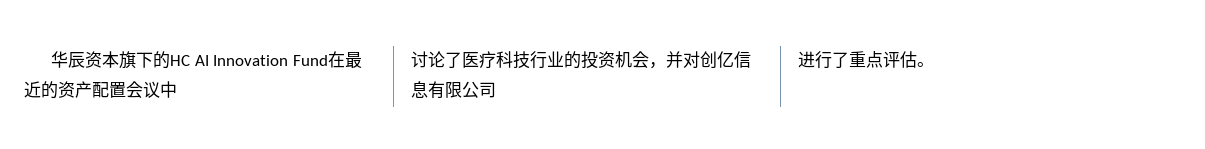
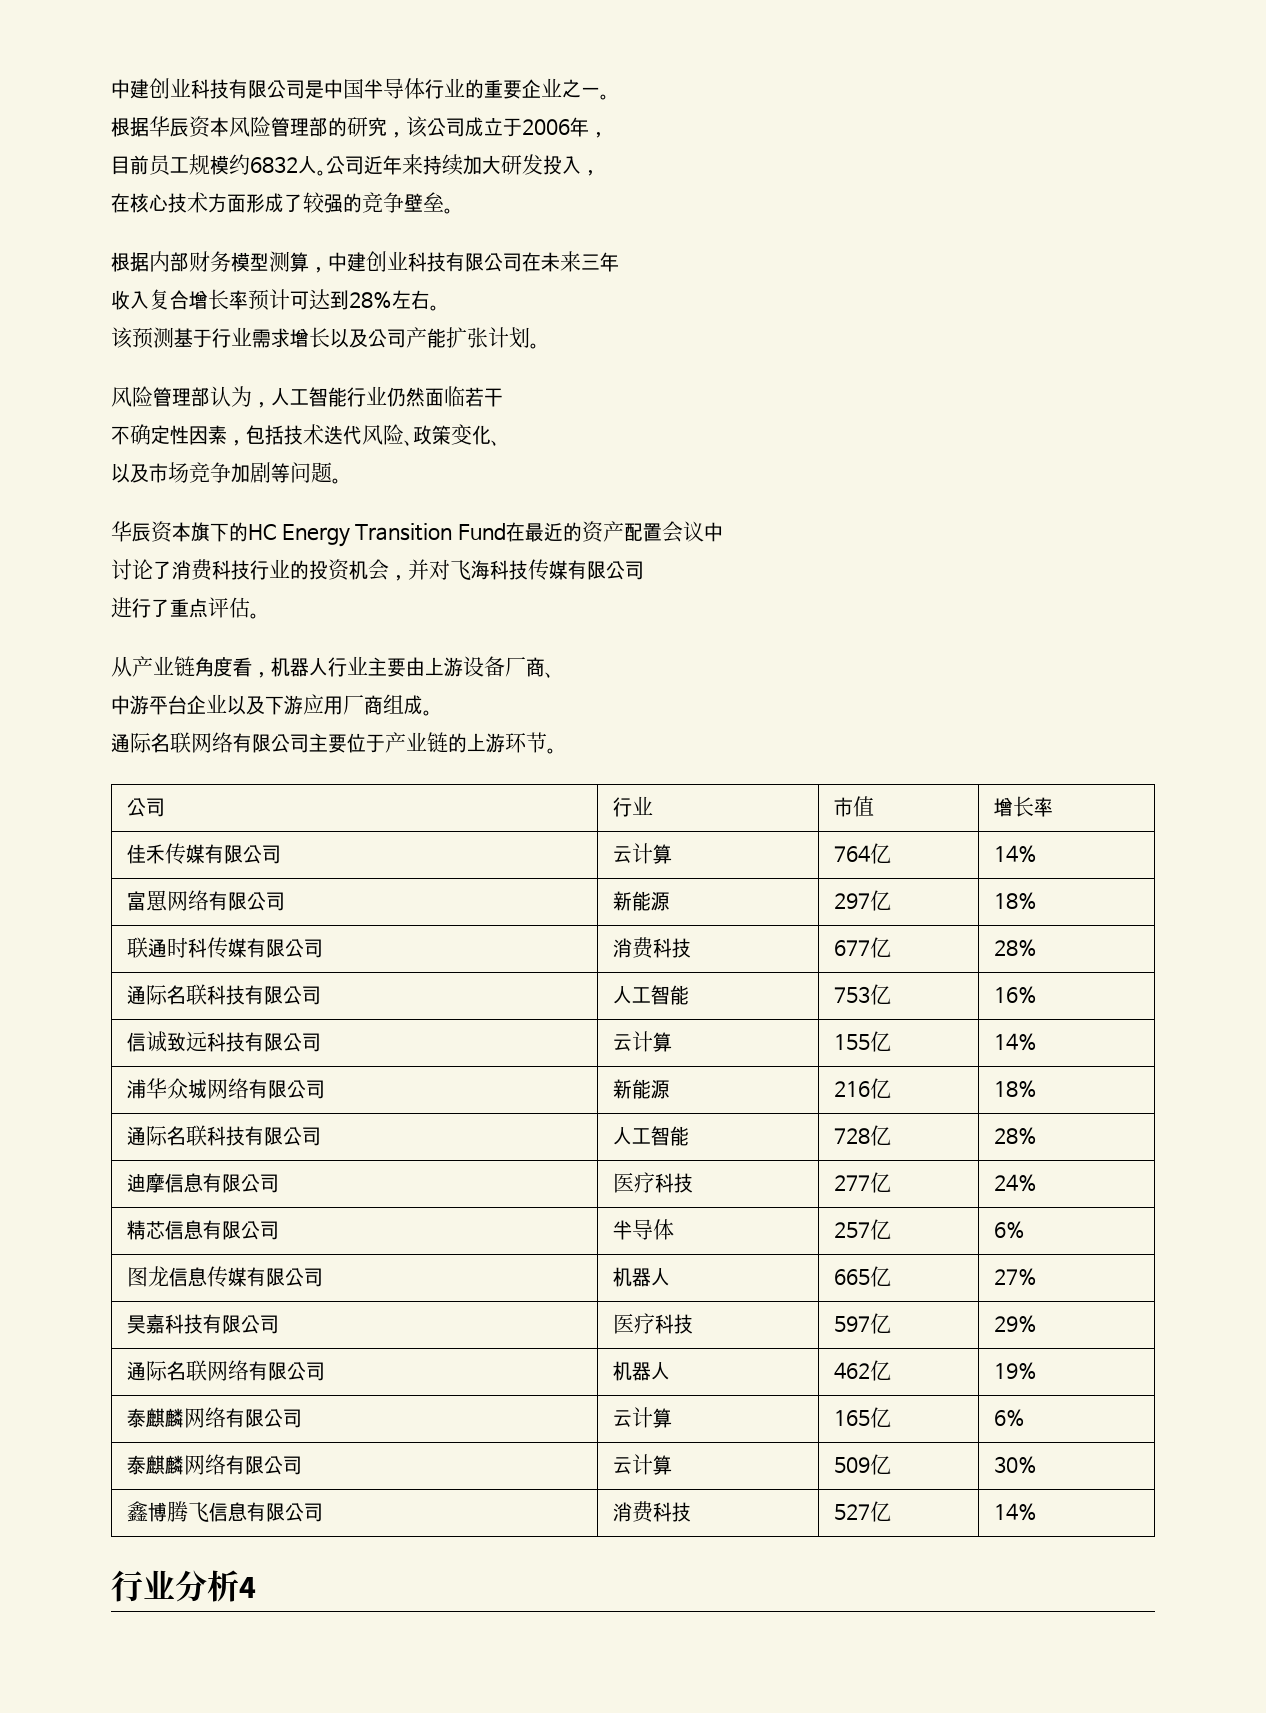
(51, 59) none -> [111,78,609,100] [111,116,608,138] [111,154,600,176] [111,192,453,214] [111,251,619,273] [111,289,439,311] [111,327,539,349] [111,386,503,408] [111,424,500,446] [111,462,341,484] 中建创业科技有限公司是中国半导体行业的重要企业之一。 // 根据华辰资本风险管理部的研究，该公司成立于2006年， // 目前员工规模约6832人。公司近年来持续加大研发投入， // 在核心技术方面形成了较强的竞争壁垒。 // 根据内部财务模型测算，中建创业科技有限公司在未来三年 // 收入复合增长率预计可达到28%左右。 // 该预测基于行业需求增长以及公司产能扩张计划。 // 风险管理部认为，人工智能行业仍然面临若干 // 不确定性因素，包括技术迭代风险、政策变化、 // 以及市场竞争加剧等问题。 //
[194,55,289,66] AI Innovation -> [281,523,453,547] Energy Transition
[462,51,496,69] 医疗 -> [172,559,213,581] 消费
[700,51,751,69] [411,81,428,98] 创亿信息 -> [450,559,568,580] 飞海科技传媒
(934, 64) none -> [111,656,554,678] [111,694,432,716] [111,732,556,754] [127,798,166,817] [613,796,654,817] [834,796,875,817] [994,796,1054,817] [127,843,282,864] [613,843,673,864] [834,843,892,864] [994,845,1038,863] [127,890,286,912] [613,891,671,911] [834,890,892,911] [994,892,1038,910] [127,937,324,958] [613,937,692,959] [834,937,892,958] [994,939,1038,957] [127,984,322,1005] [613,985,690,1005] [834,984,892,1005] [994,986,1038,1004] [127,1031,322,1052] [613,1031,673,1052] [834,1031,892,1052] [994,1033,1038,1051] [127,1078,326,1099] [613,1079,671,1099] [834,1078,892,1099] [994,1080,1038,1098] [127,1125,322,1146] [613,1126,690,1146] [834,1125,892,1146] [994,1127,1038,1145] [127,1173,280,1193] [613,1172,694,1193] [834,1172,892,1193] [994,1174,1038,1192] [127,1220,280,1240] [613,1219,675,1240] [834,1219,892,1240] [994,1221,1026,1239] [127,1266,324,1287] [613,1267,671,1287] [834,1266,892,1287] [994,1268,1038,1286] [127,1314,280,1334] [613,1313,694,1334] [834,1313,892,1334] [994,1315,1038,1333] [127,1360,326,1381] [613,1361,671,1381] [834,1360,892,1381] [994,1362,1038,1380] [127,1407,303,1428] [613,1407,673,1428] [834,1407,892,1428] [994,1409,1026,1427] [127,1454,303,1475] [613,1454,673,1475] [834,1454,892,1475] [994,1456,1038,1474] [127,1501,324,1522] [613,1501,692,1523] [834,1501,892,1522] [994,1503,1038,1521] [111,1570,256,1602] // 从产业链角度看，机器人行业主要由上游设备厂商、 // 中游平台企业以及下游应用厂商组成。 // 通际名联网络有限公司主要位于产业链的上游环节。 // 公司 | 行业 | 市值 | 增长率 // 佳禾传媒有限公司 | 云计算 | 764亿 | 14% // 富罳网络有限公司 | 新能源 | 297亿 | 18% // 联通时科传媒有限公司 | 消费科技 | 677亿 | 28% // 通际名联科技有限公司 | 人工智能 | 753亿 | 16% // 信诚致远科技有限公司 | 云计算 | 155亿 | 14% // 浦华众城网络有限公司 | 新能源 | 216亿 | 18% // 通际名联科技有限公司 | 人工智能 | 728亿 | 28% // 迪摩信息有限公司 | 医疗科技 | 277亿 | 24% // 精芯信息有限公司 | 半导体 | 257亿 | 6% // 图龙信息传媒有限公司 | 机器人 | 665亿 | 27% // 昊嘉科技有限公司 | 医疗科技 | 597亿 | 29% // 通际名联网络有限公司 | 机器人 | 462亿 | 19% // 泰麒麟网络有限公司 | 云计算 | 165亿 | 6% // 泰麒麟网络有限公司 | 云计算 | 509亿 | 30% // 鑫博腾飞信息有限公司 | 消费科技 | 527亿 | 14% // 行业分析4

